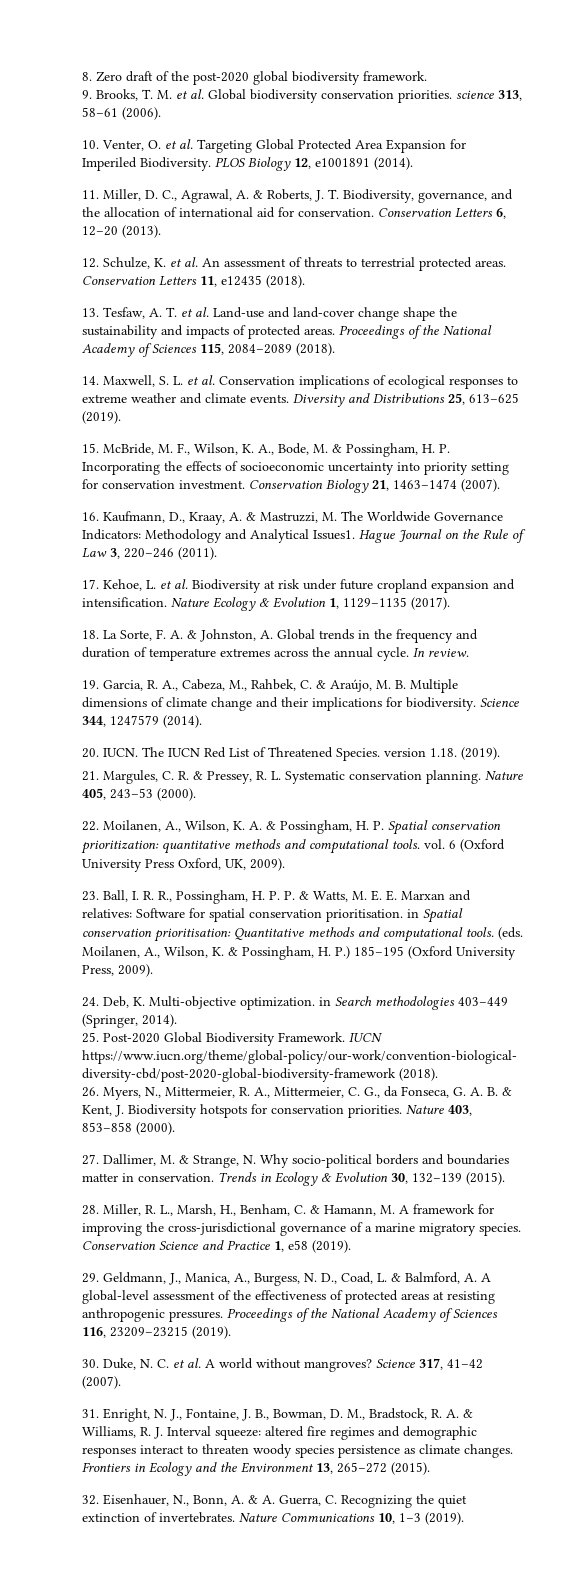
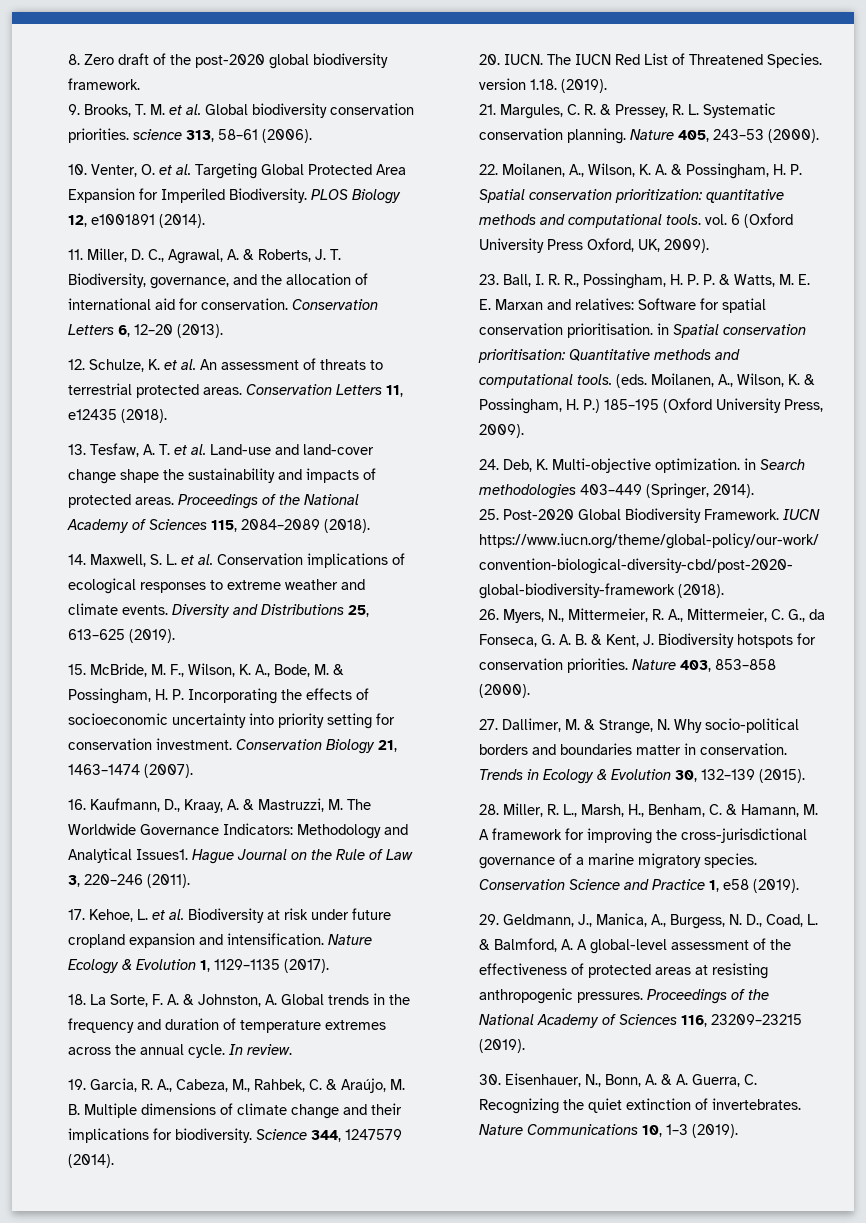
[103,1358,484,1372] [82,1376,122,1389] [82,1408,474,1422] [82,1426,478,1440] [82,1444,514,1458] [82,1462,431,1476] [82,1495,100,1505] Duke, N. C. et al. A world without mangroves? Science 317, 41–42 (2007). // 31. Enright, N. J., Fontaine, J. B., Bowman, D. M., Bradstock, R. A. & Williams, R. J. Interval squeeze: altered fire regimes and demographic responses interact to threaten woody species persistence as climate changes. Frontiers in Ecology and the Environment 13, 265–272 (2015). // 32. -> (501, 1079) none

